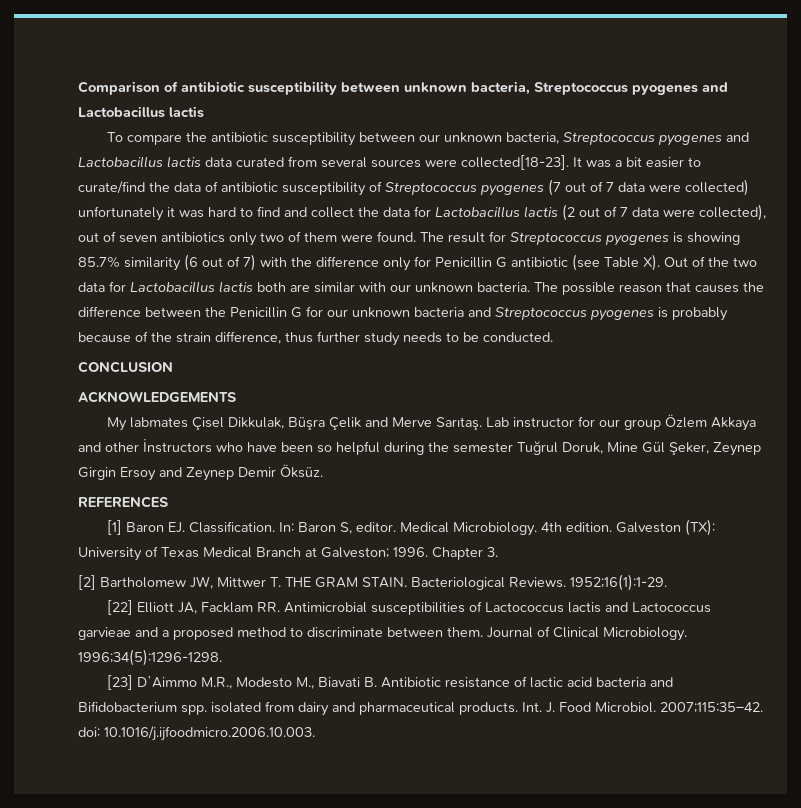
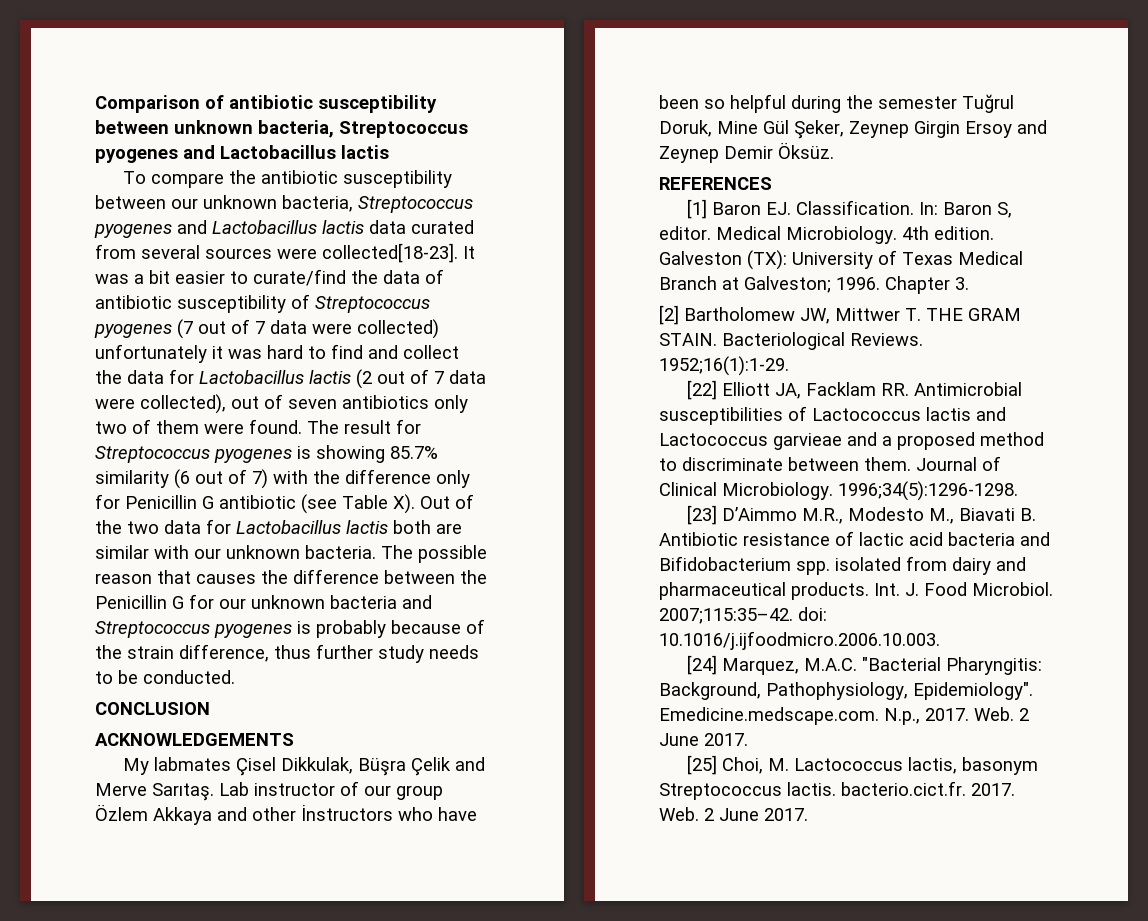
[578,416,596,427] for -> [340,781,359,796] of
(315, 733) none -> [687,655,1043,675] [659,682,1033,700] [659,707,1029,725] [659,733,748,746] [687,755,1039,775] [659,781,1015,800] [659,807,808,821] // [24] Marquez, M.A.C. "Bacterial Pharyngitis: Background, Pathophysiology, Epidemiology". Emedicine.medscape.com. N.p., 2017. Web. 2 June 2017. // [25] Choi, M. Lactococcus lactis, basonym Streptococcus lactis. bacterio.cict.fr. 2017. Web. 2 June 2017.

